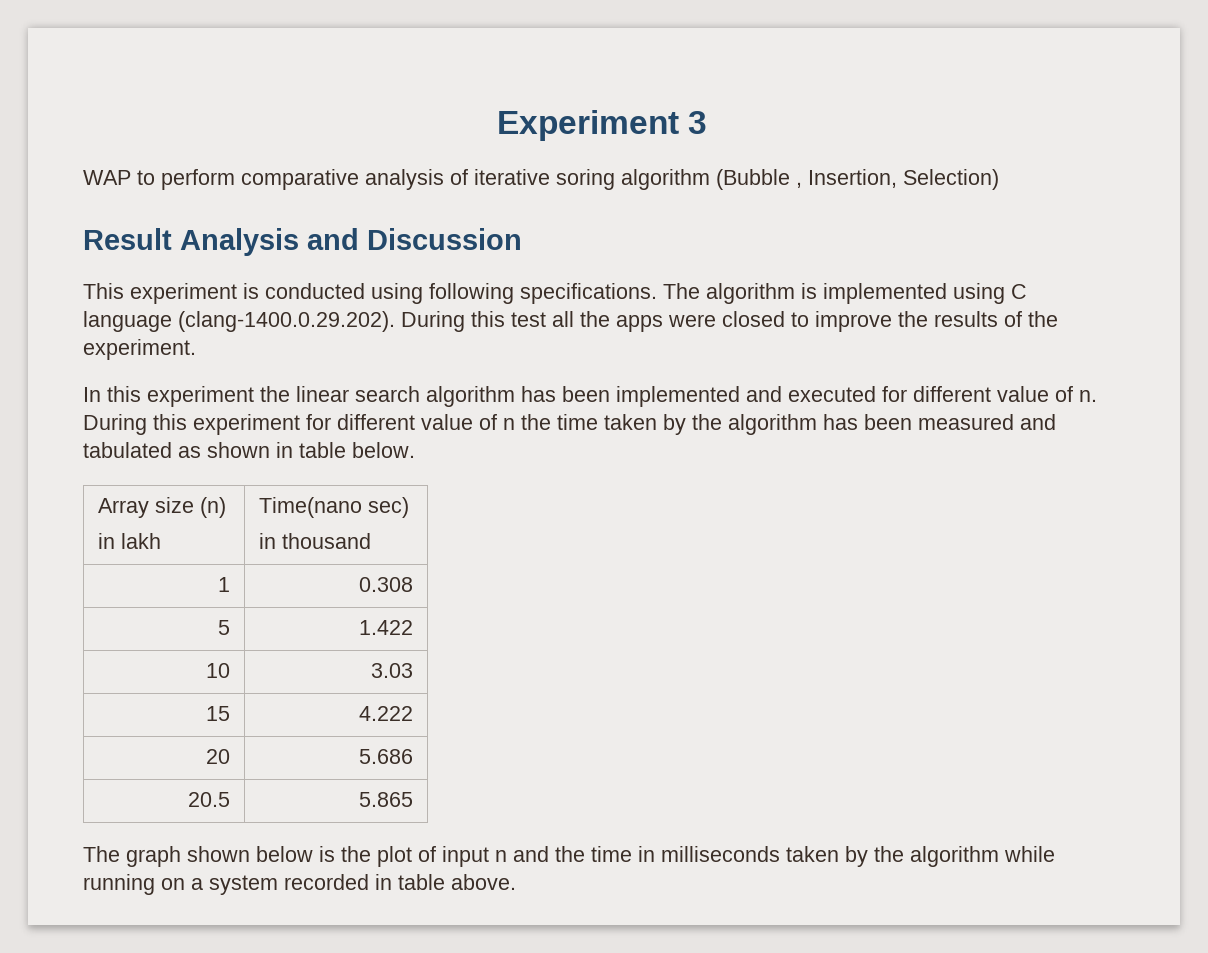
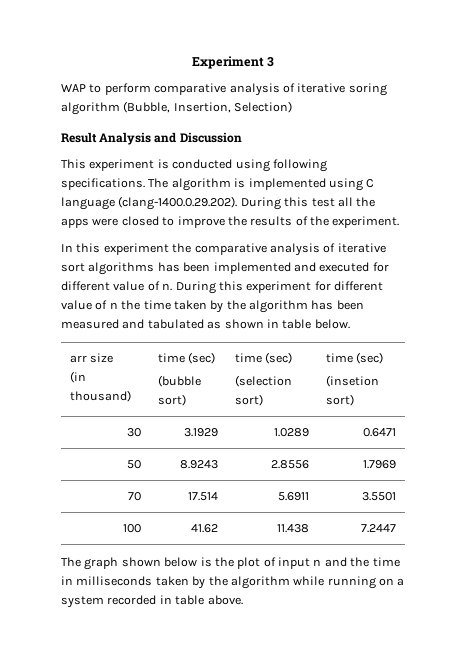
[716,169,802,190] (Bubble , -> [123,101,171,113] (Bubble,
[296,386,515,407] linear search algorithm -> [194,243,386,256] [61,262,155,275] comparative analysis of iterative sort algorithms
[97,498,149,518] Array -> [69,355,87,363] arr
[199,497,226,518] [97,533,161,549] [258,497,409,518] [258,533,371,549] [218,577,231,592] [359,577,414,592] [218,620,231,635] [359,620,414,635] [206,663,231,678] [371,663,414,678] [206,706,231,721] [359,706,414,721] [206,749,231,764] [359,749,414,764] [188,792,231,807] [359,792,414,807] (n) // in lakh | Time(nano sec) // in thousand // 1 | 0.308 // 5 | 1.422 // 10 | 3.03 // 15 | 4.222 // 20 | 5.686 // 20.5 | 5.865 -> [69,371,86,383] [69,390,131,402] [157,352,215,364] [157,375,201,387] [157,394,186,406] [234,352,292,364] [234,375,292,387] [234,394,263,406] [325,352,383,364] [325,375,379,387] [325,394,354,406] [127,428,142,437] [184,428,219,437] [274,428,310,437] [363,428,397,437] [127,460,142,469] [180,460,219,469] [271,460,310,469] [363,460,397,469] [128,492,142,501] [188,492,219,501] [278,492,310,501] [362,492,397,501] [123,524,142,533] [191,524,219,533] [277,524,310,533] [361,524,397,533] // (in thousand) | time (sec) // (bubble sort) | time (sec) // (selection sort) | time (sec) // (insetion sort) // 30 | 3.1929 | 1.0289 | 0.6471 // 50 | 8.9243 | 2.8556 | 1.7969 // 70 | 17.514 | 5.6911 | 3.5501 // 100 | 41.62 | 11.438 | 7.2447

